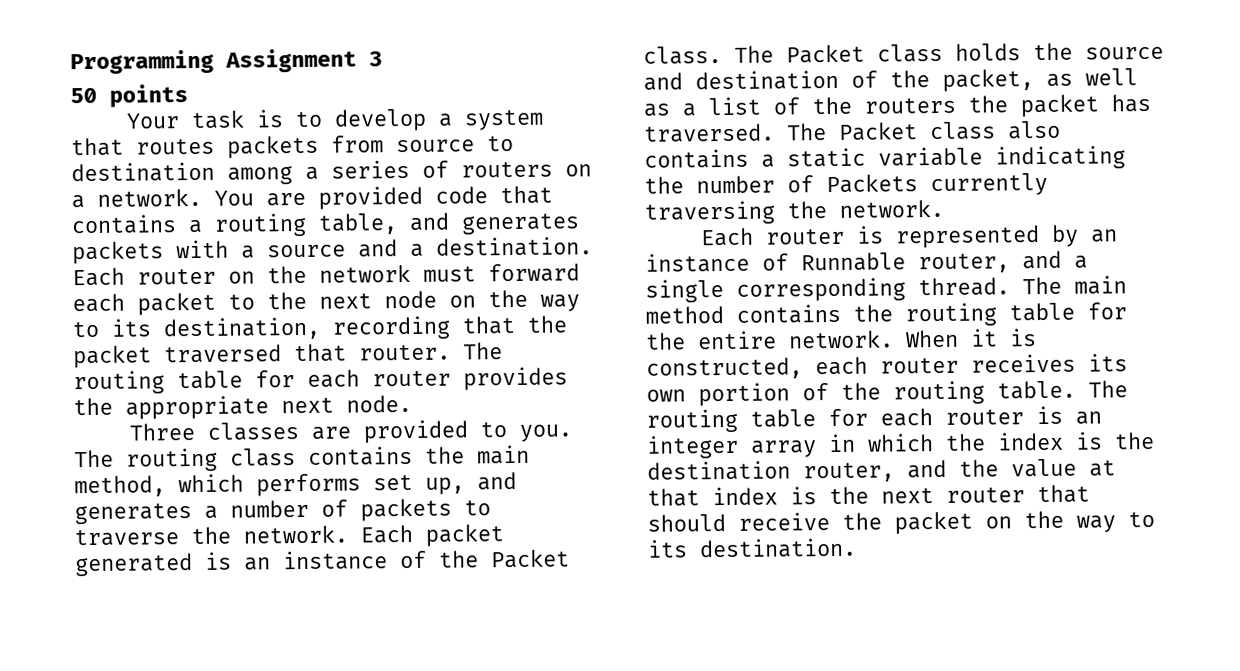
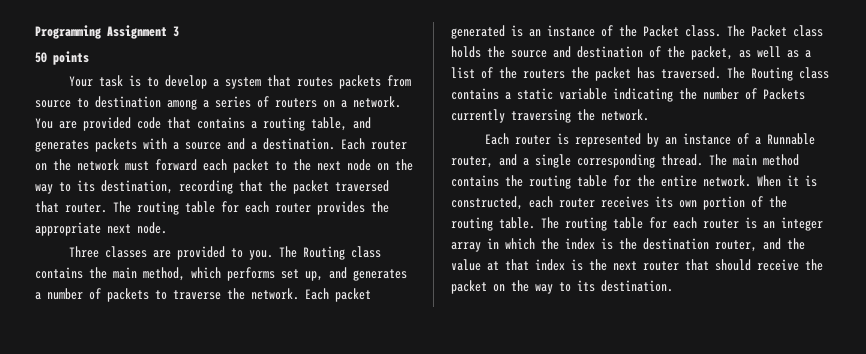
[126,447,218,472] routing -> [302,246,345,260] Routing
[839,120,1061,141] Packet class also -> [751,67,829,81] Routing class
(789, 262) none -> [754,137,761,145] a

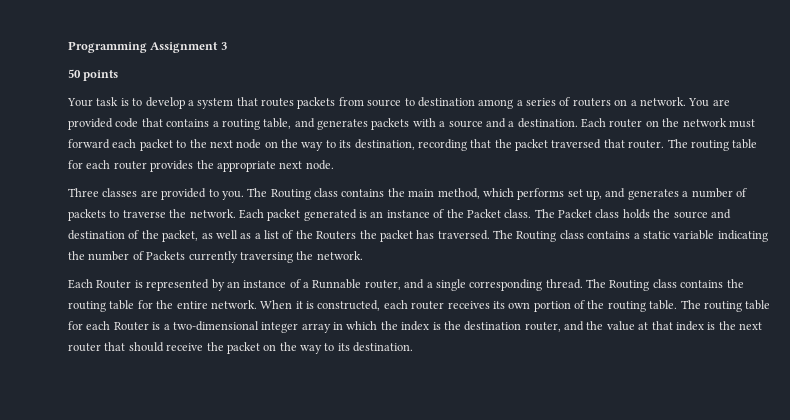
[523,69,565,79] routers -> [316,231,357,240] Routers
[514,135,551,145] router -> [96,280,132,289] Router
[733,154,799,166] main method -> [609,279,677,291] Routing class
[703,217,775,229] router is an -> [113,321,259,331] Router is a two-dimensional

